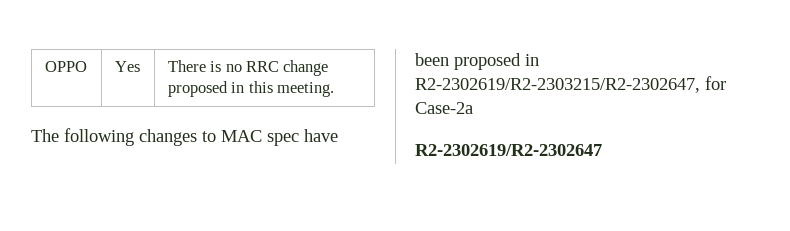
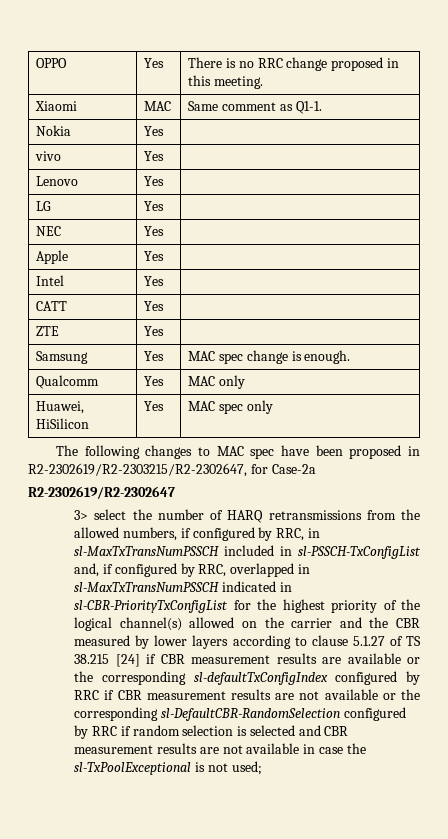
(334, 89) none -> [35,101,78,111] [144,101,172,111] [188,101,322,114] [36,125,72,136] [144,126,165,136] [35,151,62,161] [144,151,165,161] [36,176,79,186] [144,176,165,186] [36,201,52,211] [144,201,165,211] [36,226,62,236] [144,226,165,236] [36,250,69,264] [144,251,165,261] [36,275,65,286] [144,276,165,286] [36,301,68,311] [144,301,165,311] [36,326,60,336] [144,326,165,336] [36,351,89,364] [144,351,165,361] [188,350,351,364] [36,375,100,389] [144,376,165,386] [188,375,246,389] [36,401,85,414] [36,418,90,429] [144,401,165,411] [188,400,273,414] // Xiaomi | MAC | Same comment as Q1-1. // Nokia | Yes | // vivo | Yes | // Lenovo | Yes | // LG | Yes | // NEC | Yes | // Apple | Yes | // Intel | Yes | // CATT | Yes | // ZTE | Yes | // Samsung | Yes | MAC spec change is enough. // Qualcomm | Yes | MAC only // Huawei, HiSilicon | Yes | MAC spec only
(602, 150) none -> [74,509,420,523] [74,527,320,541] [74,545,421,559] [74,563,310,577] [74,581,292,592] [74,599,420,613] [74,617,420,631] [74,635,422,649] [74,653,420,667] [74,671,420,685] [74,689,420,700] [74,707,406,721] [74,725,349,739] [74,743,366,754] [74,761,262,775] // 3> select the number of HARQ retransmissions from the allowed numbers, if configured by RRC, in sl-MaxTxTransNumPSSCH included in sl-PSSCH-TxConfigList and, if configured by RRC, overlapped in sl-MaxTxTransNumPSSCH indicated in sl-CBR-PriorityTxConfigList for the highest priority of the logical channel(s) allowed on the carrier and the CBR measured by lower layers according to clause 5.1.27 of TS 38.215 [24] if CBR measurement results are available or the corresponding sl-defaultTxConfigIndex configured by RRC if CBR measurement results are not available or the corresponding sl-DefaultCBR-RandomSelection configured by RRC if random selection is selected and CBR measurement results are not available in case the sl-TxPoolExceptional is not used;

